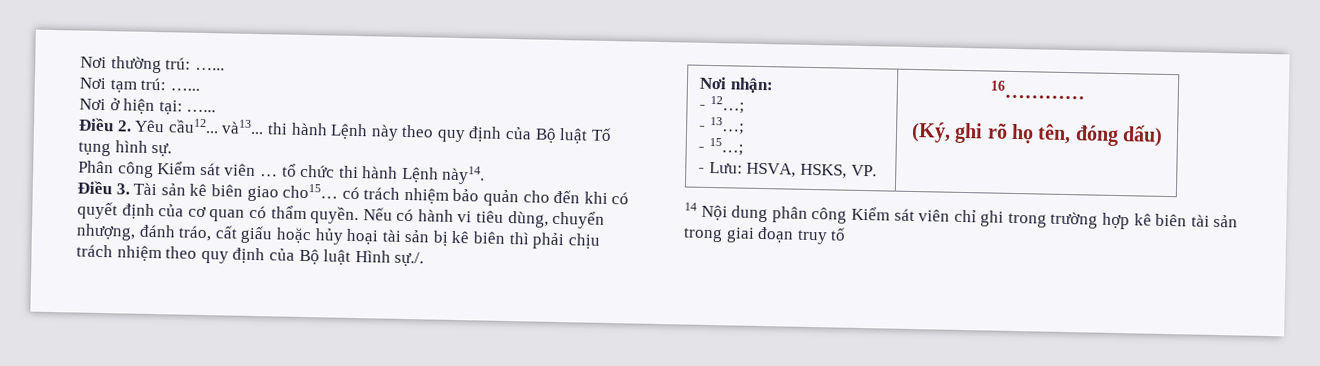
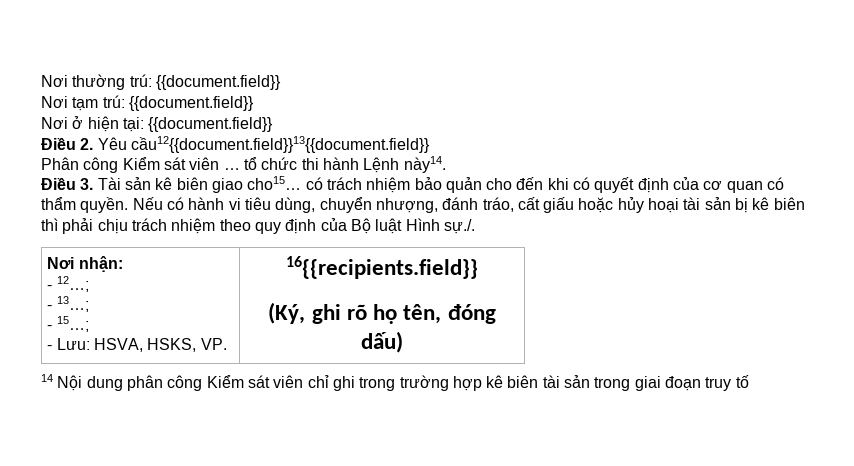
[194,67,225,71] …... -> [155,75,281,90] {{document.field}}
[169,88,200,91] …... -> [128,96,254,111] {{document.field}}
[186,109,217,113] …... -> [148,117,274,132] {{document.field}}
[167,118,612,144] [78,140,173,157] cầu12... và13... thi hành Lệnh này theo quy định của Bộ luật Tố tụng hình sự. -> [130,136,430,153] cầu12{{document.field}}13{{document.field}}
[990,80,1086,100] 16………… -> [286,256,478,279] 16{{recipients.field}}

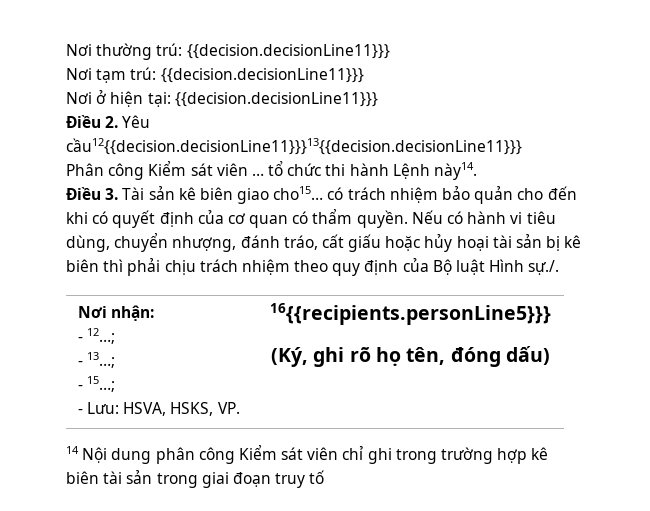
[155,75,281,90] {{document.field}} -> [186,44,390,59] {{decision.decisionLine11}}}
[128,96,254,111] {{document.field}} -> [160,68,364,83] {{decision.decisionLine11}}}
[148,117,274,132] {{document.field}} -> [174,92,378,107] {{decision.decisionLine11}}}
[130,136,430,153] cầu12{{document.field}}13{{document.field}} -> [66,138,522,155] cầu12{{decision.decisionLine11}}}13{{decision.decisionLine11}}}
[286,256,478,279] 16{{recipients.field}} -> [270,303,551,325] 16{{recipients.personLine5}}}

